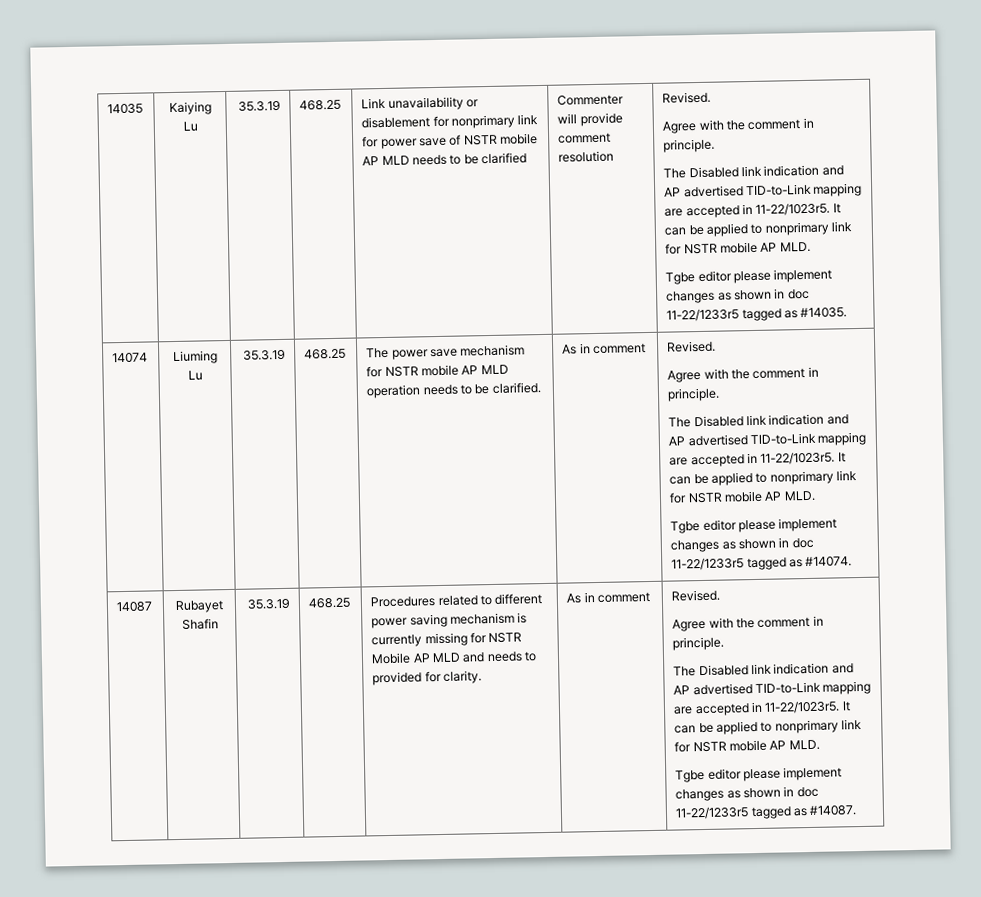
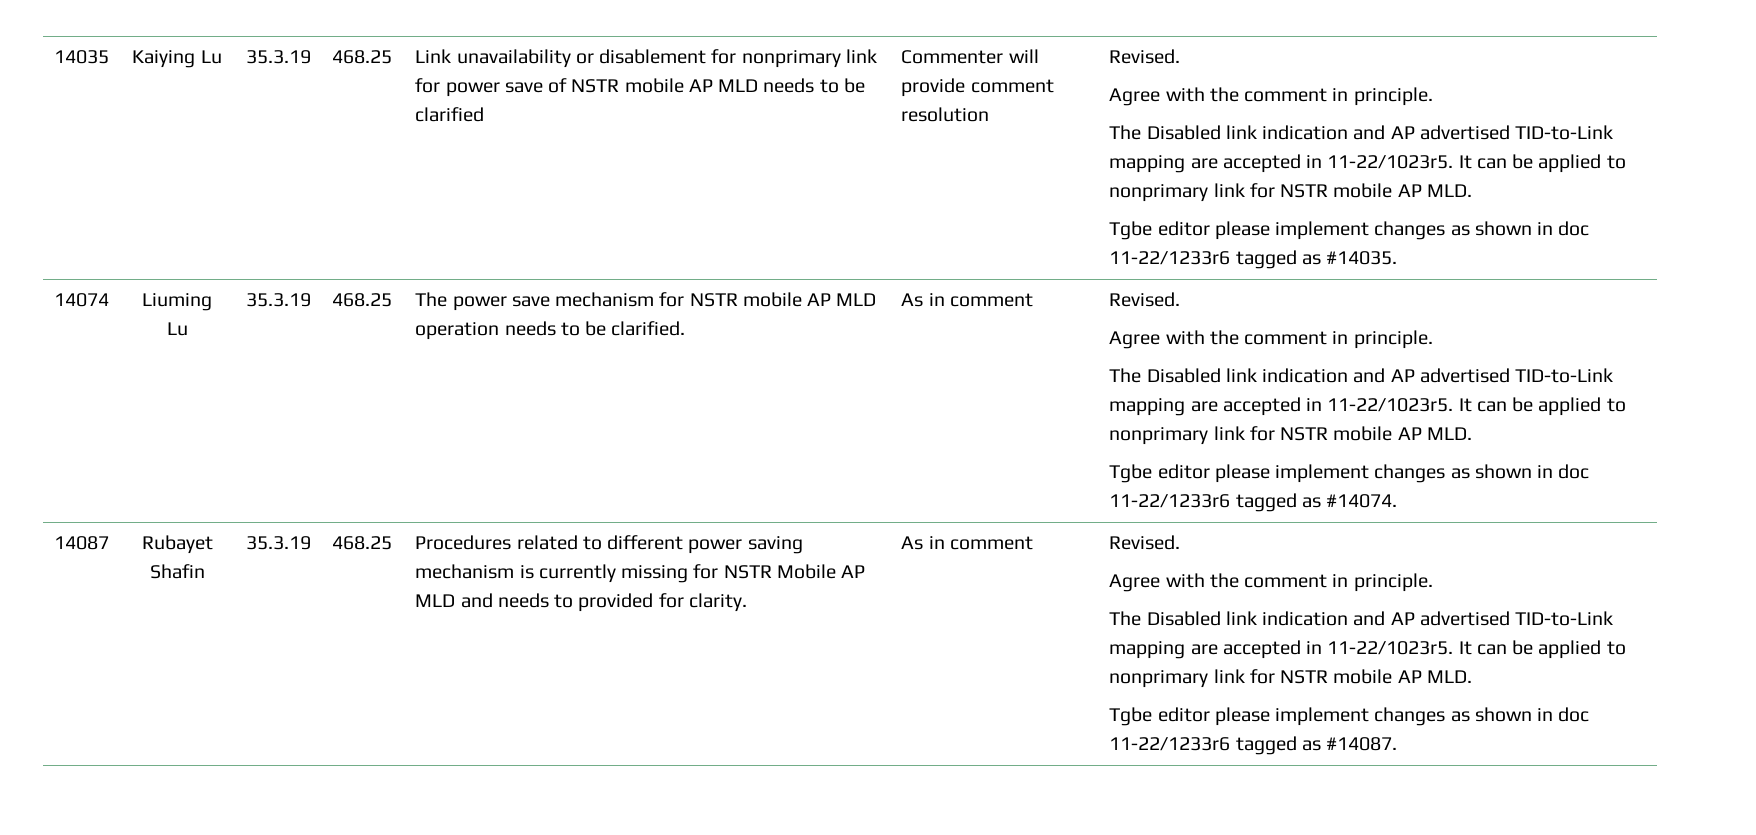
[666,308,740,322] 11-22/1233r5 -> [1109,251,1231,265] 11-22/1233r6
[671,557,745,571] 11-22/1233r5 -> [1109,494,1231,508] 11-22/1233r6
[675,806,750,820] 11-22/1233r5 -> [1109,737,1231,751] 11-22/1233r6

